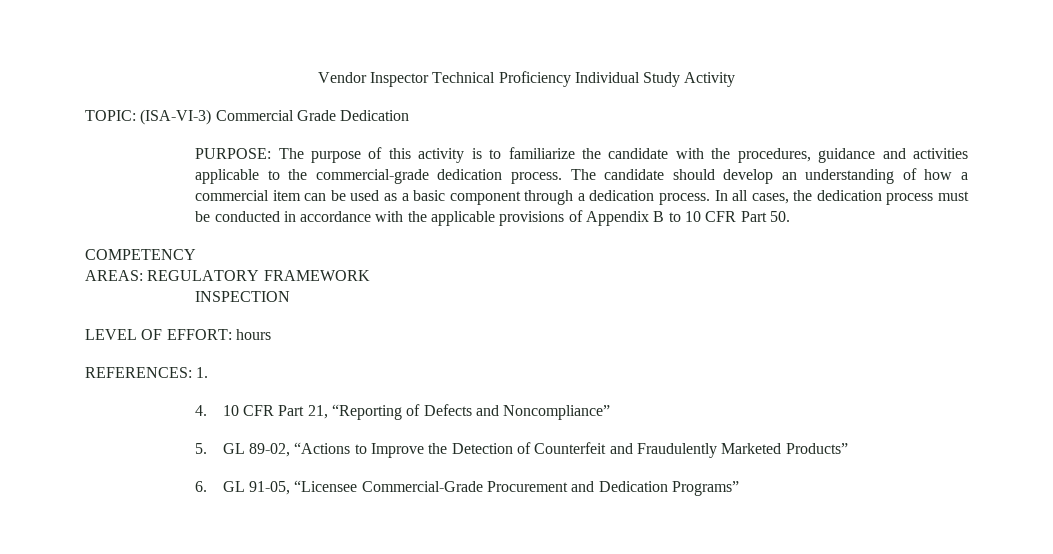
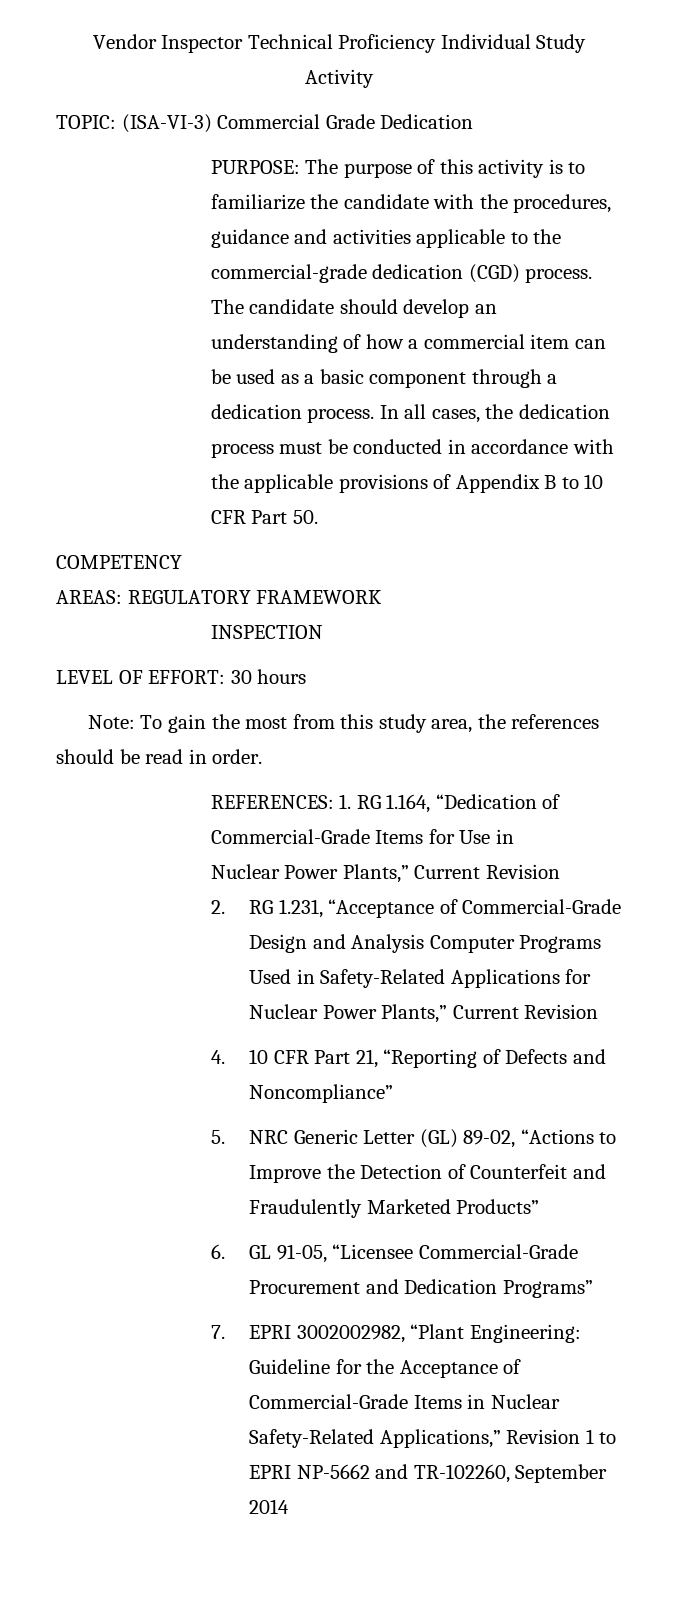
(503, 174) none -> [468,264,520,283] (CGD)
(232, 334) none -> [230,670,252,684] 30
[85,367,209,378] REFERENCES: 1. -> [87,714,600,733] [56,749,263,764] [210,794,561,813] [210,829,514,844] [210,864,560,883] [210,899,622,918] [249,934,602,953] [249,969,592,988] [249,1004,599,1023] Note: To gain the most from this study area, the references should be read in order. // REFERENCES: 1. RG 1.164, “Dedication of Commercial-Grade Items for Use in // Nuclear Power Plants,” Current Revision // 2. RG 1.231, “Acceptance of Commercial-Grade Design and Analysis Computer Programs Used in Safety-Related Applications for Nuclear Power Plants,” Current Revision
[222,443,245,454] GL -> [249,1129,458,1148] NRC Generic Letter (GL)
(739, 488) none -> [210,1324,581,1343] [249,1359,522,1378] [249,1394,560,1409] [249,1429,617,1448] [249,1464,608,1483] [249,1499,290,1514] // 7. EPRI 3002002982, “Plant Engineering: Guideline for the Acceptance of Commercial-Grade Items in Nuclear Safety-Related Applications,” Revision 1 to EPRI NP-5662 and TR-102260, September 2014

